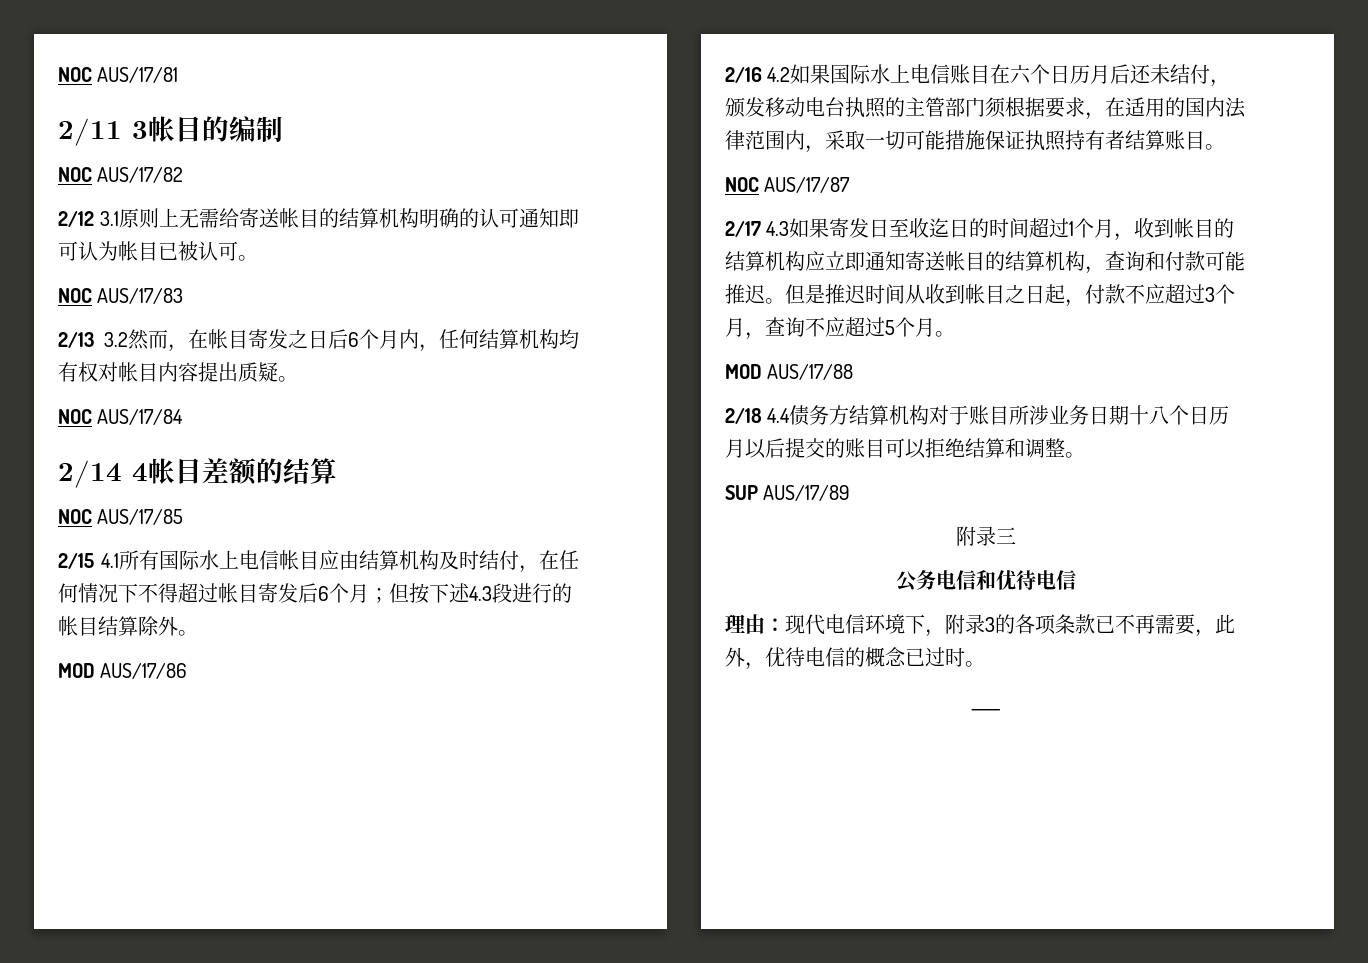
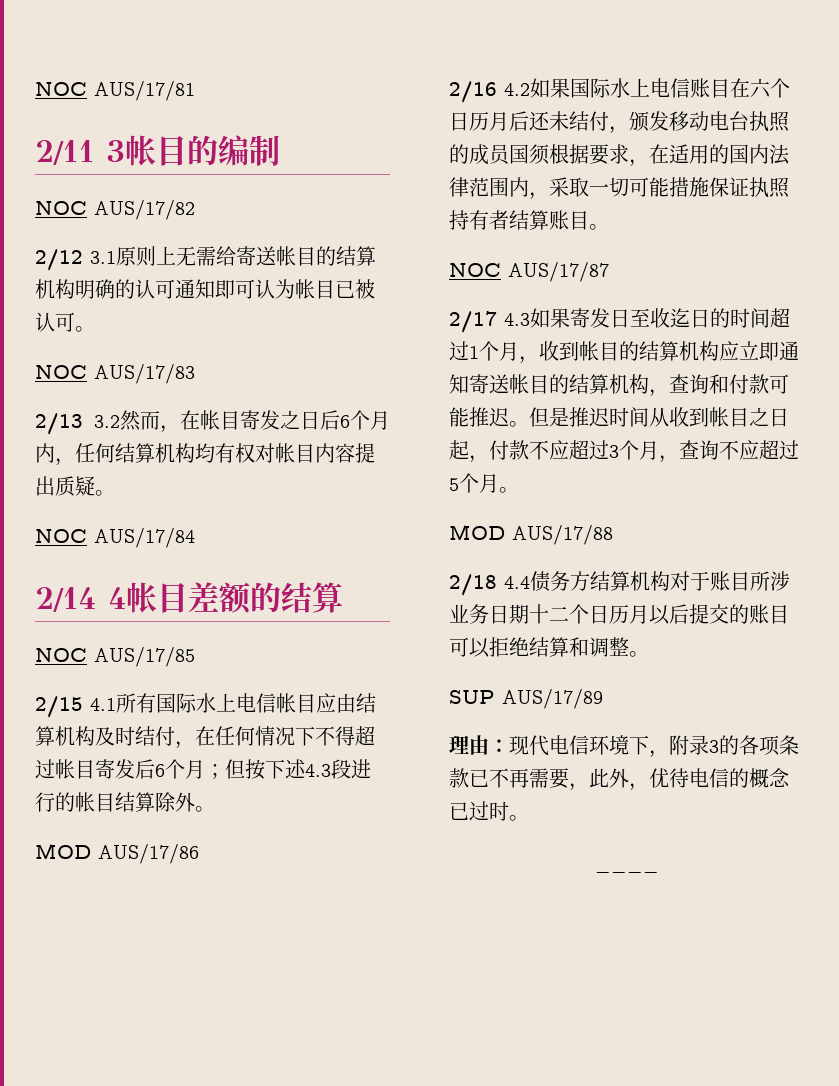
[905,97,985,117] 主管部门 -> [469,144,529,165] 成员国
[1149,406,1170,425] 八 -> [549,606,569,622] 二
[955,526,1016,546] [895,570,1076,592] // 附录三 // 公务电信和优待电信 -> (603, 699) none

